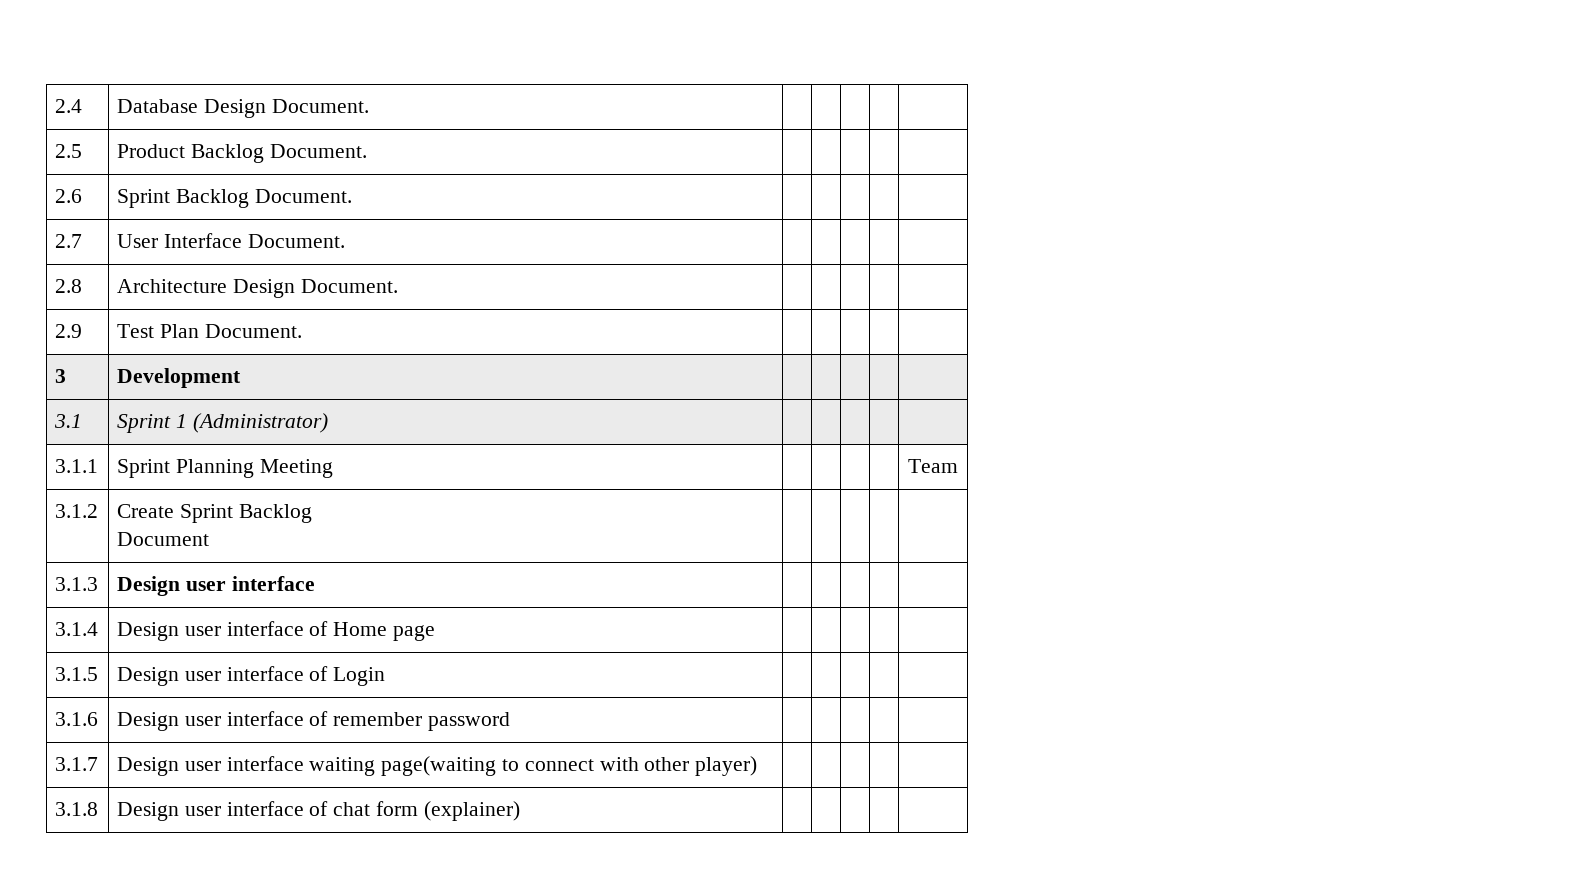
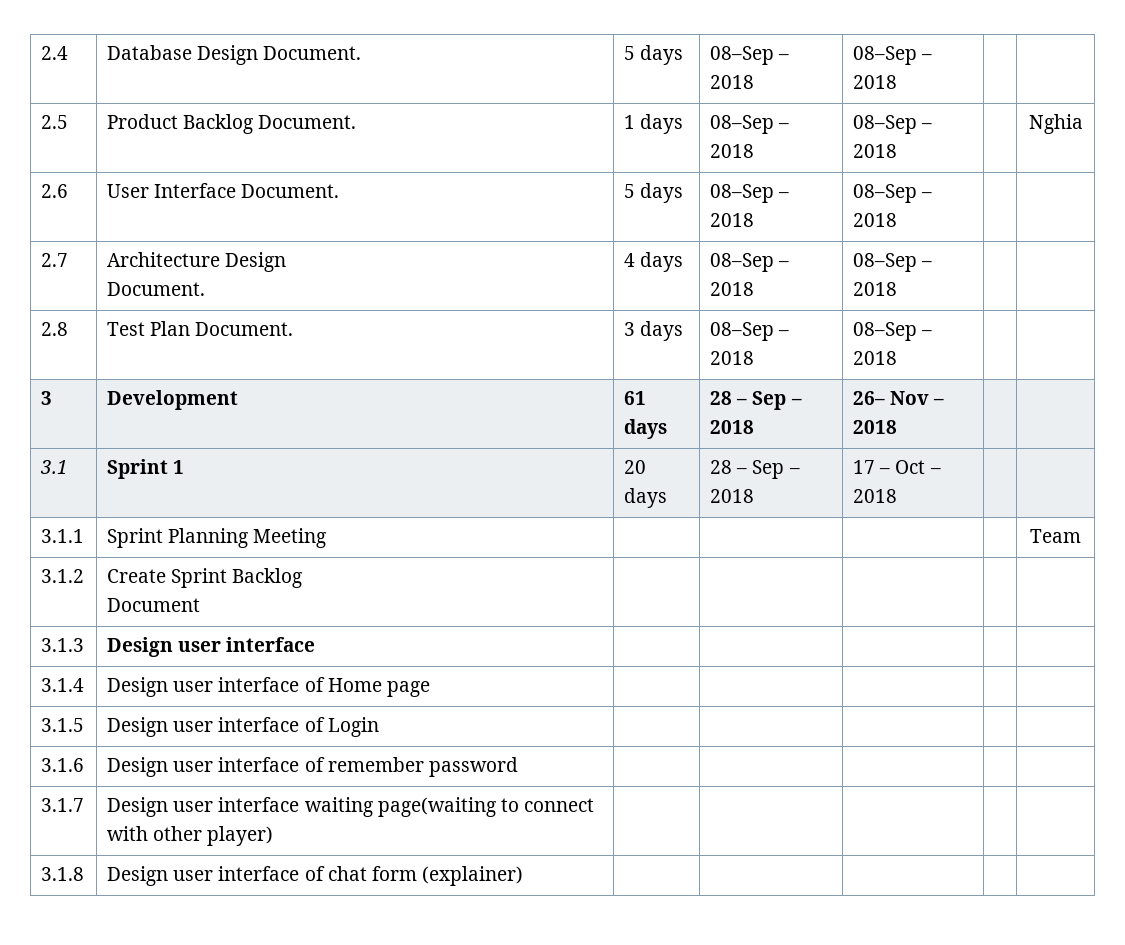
[55,144,83,158] [117,144,367,163] | | | | // 2.5 | Product Backlog Document. | | | | | -> [624,45,684,65] [710,46,790,65] [710,75,755,89] [853,46,933,65] [853,75,898,89] [41,115,69,129] [107,114,357,134] [624,114,684,134] [710,115,790,134] [710,144,755,158] [853,115,933,134] [853,144,898,158] [1028,114,1083,134] 5 days | 08–Sep – 2018 | 08–Sep – 2018 | | // 2.5 | Product Backlog Document. | 1 days | 08–Sep – 2018 | 08–Sep – 2018 | | Nghia
[117,189,352,208] Sprint Backlog Document. | | | -> [107,183,340,198] [624,183,684,203] [710,184,790,203] [710,213,755,227] [853,184,933,203] [853,213,898,227] User Interface Document. | 5 days | 08–Sep – 2018 | 08–Sep – 2018
[117,233,345,248] [55,279,83,293] [117,279,398,298] [55,324,83,338] [117,324,302,338] [55,369,67,383] [117,368,242,388] [54,414,83,428] [117,413,328,433] User Interface Document. | | | | | // 2.8 | Architecture Design Document. | | | | | // 2.9 | Test Plan Document. | | | | | // 3 | Development | | | | | // 3.1 | Sprint 1 (Administrator) | | | -> [107,252,287,272] [107,282,206,296] [624,252,684,272] [710,253,790,272] [710,282,755,296] [853,253,933,272] [853,282,898,296] [41,322,69,336] [107,321,294,336] [624,321,684,341] [710,322,790,341] [710,351,755,365] [853,322,933,341] [853,351,898,365] [41,391,53,405] [107,390,239,410] [624,391,647,405] [624,419,668,439] [710,391,802,410] [710,420,755,434] [853,391,945,405] [853,420,898,434] [40,460,69,474] [107,459,185,479] [624,460,647,474] [624,488,668,508] [710,460,800,479] [710,489,755,503] [853,460,941,474] [853,489,898,503] Architecture Design // Document. | 4 days | 08–Sep – 2018 | 08–Sep – 2018 | | // 2.8 | Test Plan Document. | 3 days | 08–Sep – 2018 | 08–Sep – 2018 | | // 3 | Development | 61 days | 28 – Sep – 2018 | 26– Nov – 2018 | | // 3.1 | Sprint 1 | 20 days | 28 – Sep – 2018 | 17 – Oct – 2018

